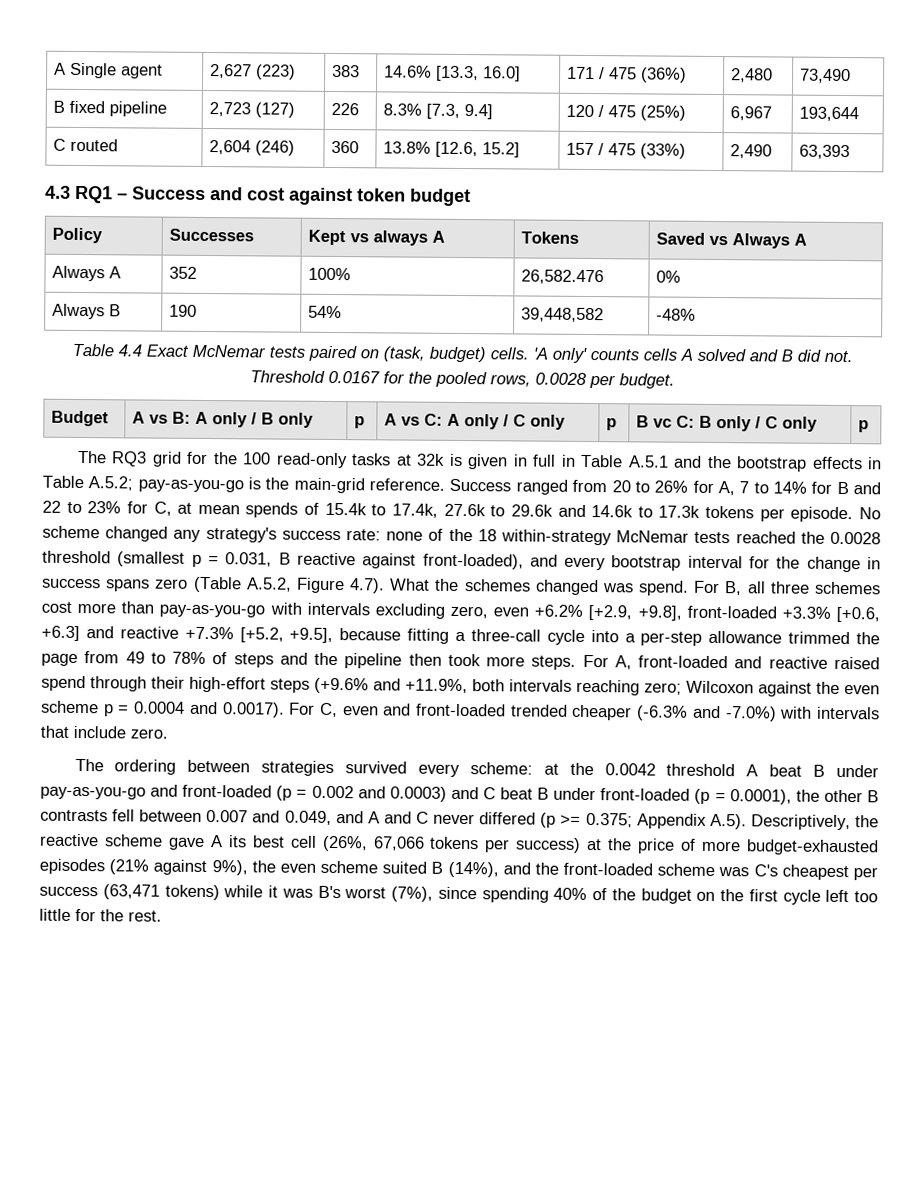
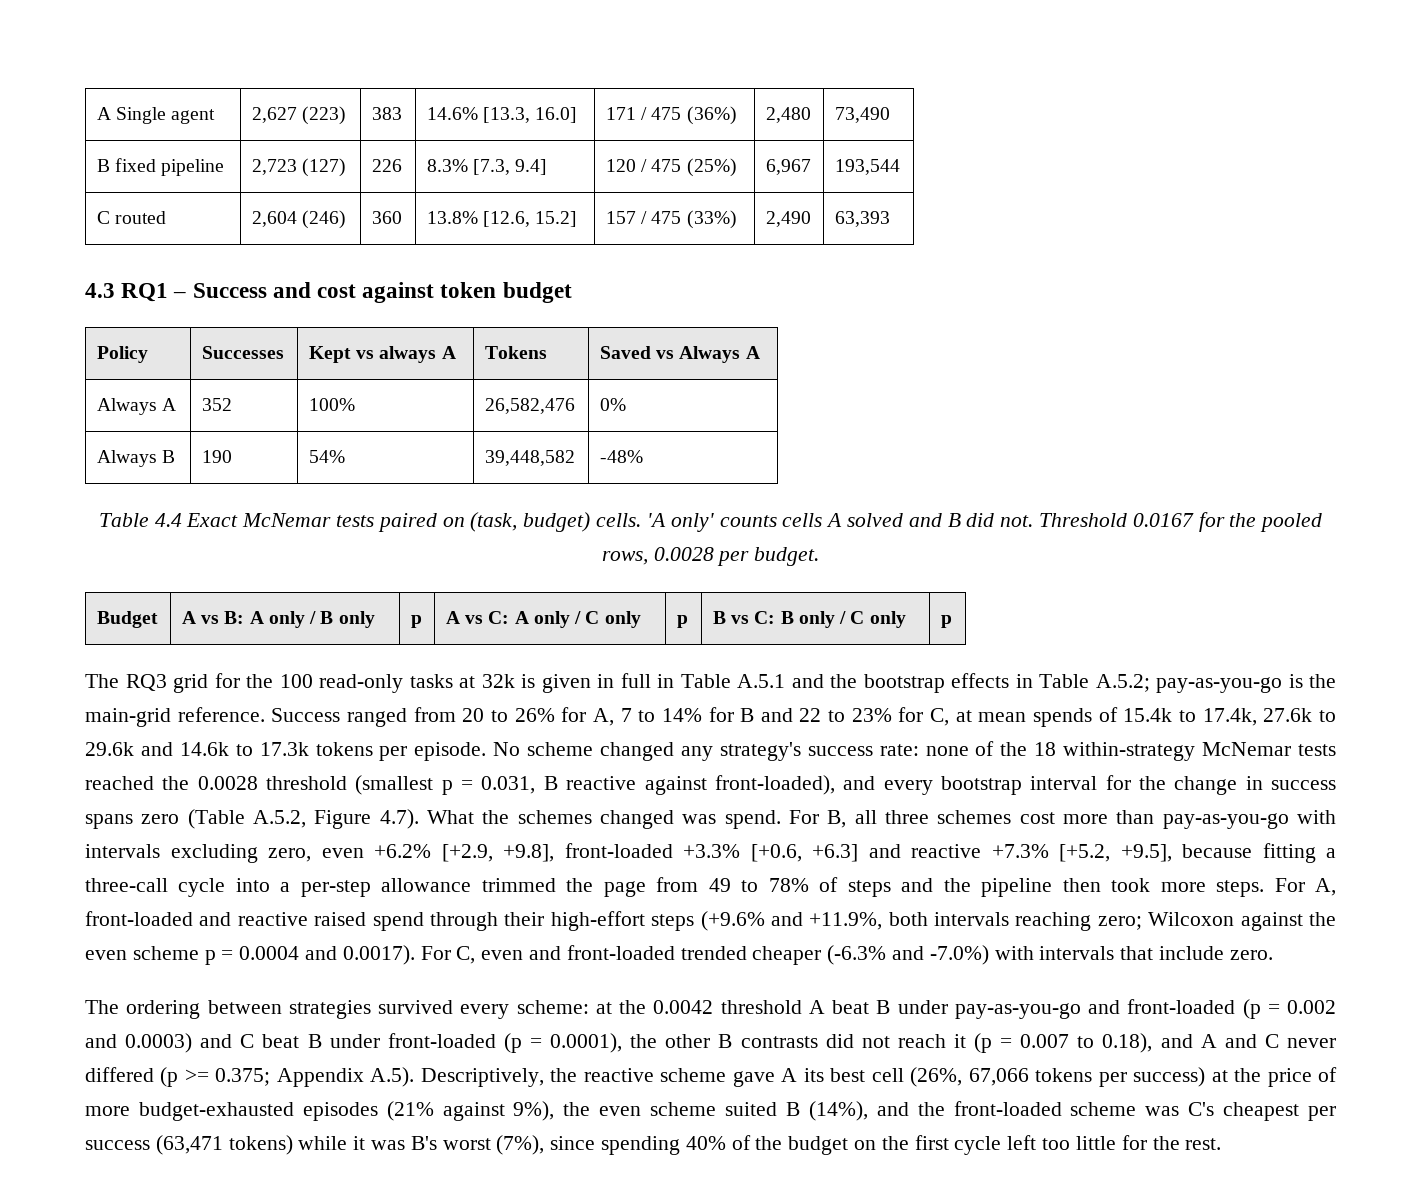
[799,106,860,122] 193,644 -> [834,159,900,175] 193,544
[521,269,605,285] 26,582.476 -> [484,398,575,414] 26,582,476
[653,418,673,428] vc -> [731,615,750,624] vs
[112,809,332,825] fell between 0.007 and 0.049, -> [825,1033,1153,1053] did not reach it (p = 0.007 to 0.18),

